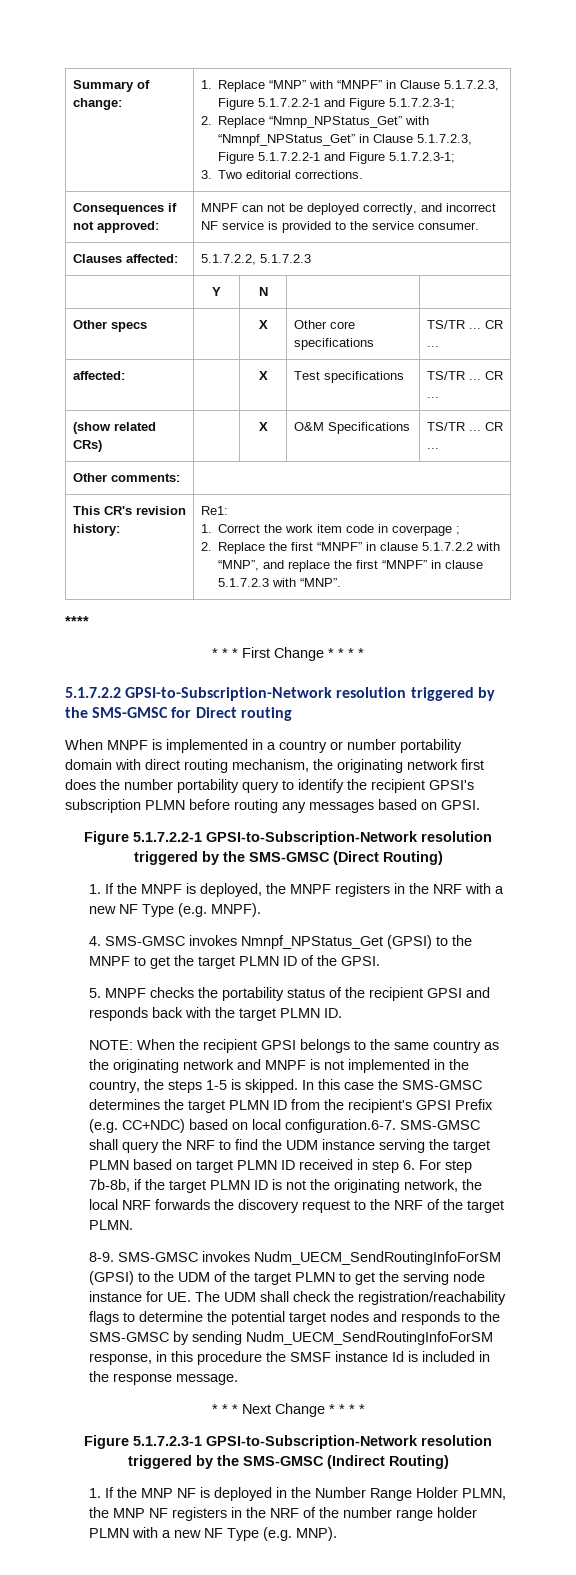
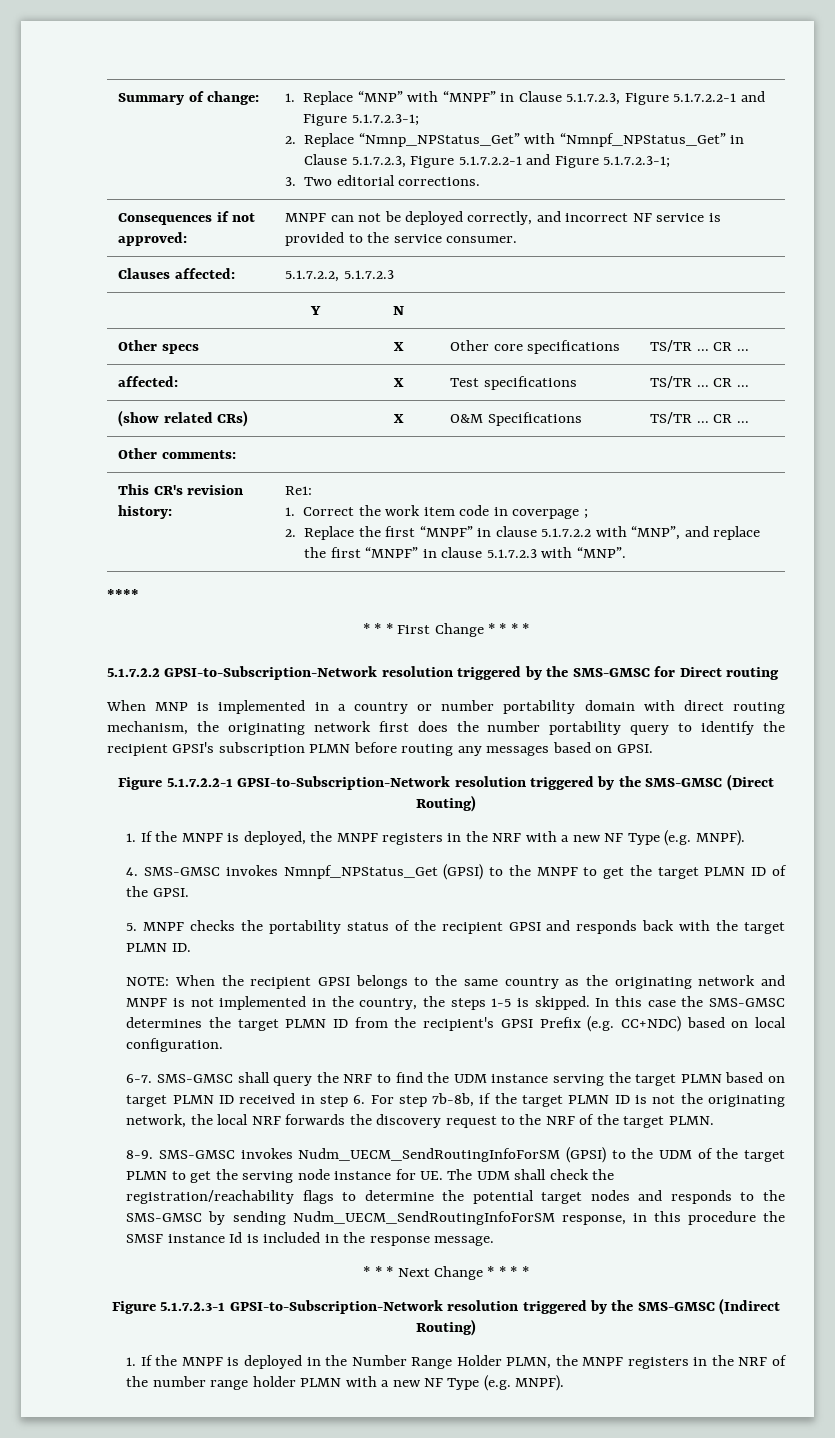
[107,740,148,750] MNPF -> [155,702,189,711] MNP
[285,1119,397,1133] configuration.6-7. -> [126,1038,224,1052] [126,1074,153,1083] configuration. // 6-7.
[141,1488,197,1498] MNP NF -> [181,1357,223,1366] MNPF
[113,1508,169,1518] MNP NF -> [582,1357,624,1366] MNPF
[296,1527,338,1541] MNP). -> [515,1375,565,1391] MNPF).

